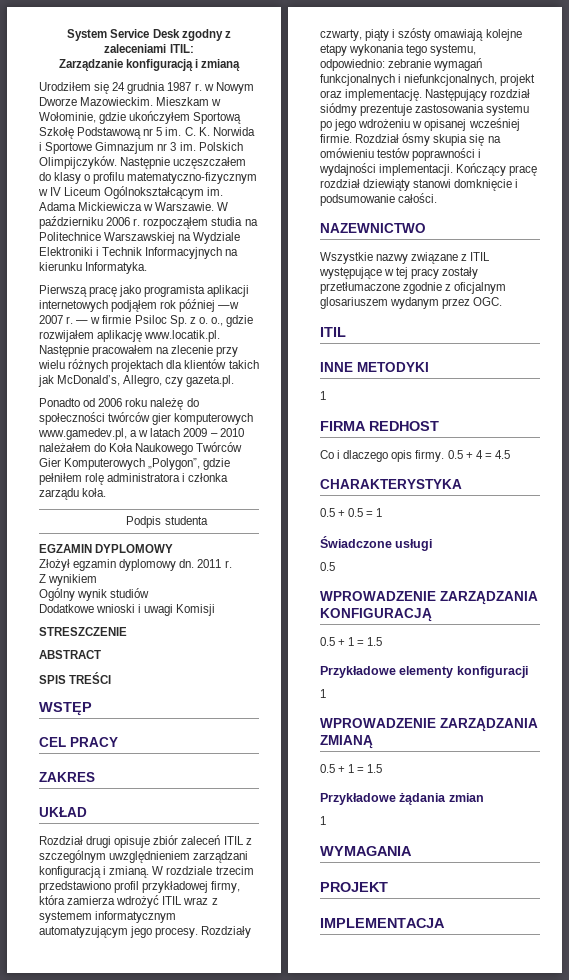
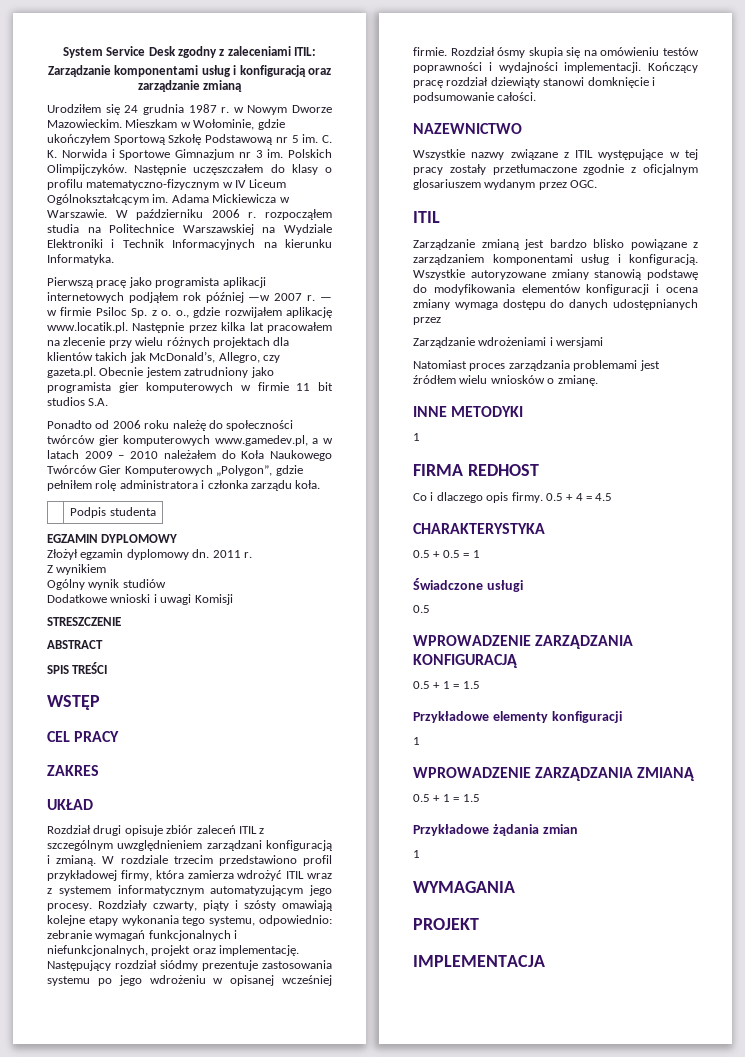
[125,59,199,71] konfiguracją i -> [114,65,331,77] [137,80,200,92] komponentami usług i konfiguracją oraz zarządzanie
(89, 351) none -> [188,322,264,333] przez kilka lat
(235, 381) none -> [99,367,274,378] [47,382,333,393] [47,397,109,406] Obecnie jestem zatrudniony jako programista gier komputerowych w firmie 11 bit studios S.A.
(346, 332) none -> [413,239,698,250] [413,254,698,265] [413,269,698,280] [413,284,698,295] [413,299,698,310] [413,317,441,325] [413,337,604,348] [413,360,660,371] [413,375,598,386] // Zarządzanie zmianą jest bardzo blisko powiązane z zarządzaniem komponentami usług i konfiguracją. Wszystkie autoryzowane zmiany stanowią podstawę do modyfikowania elementów konfiguracji i ocena zmiany wymaga dostępu do danych udostępnianych przez // Zarządzanie wdrożeniami i wersjami // Natomiast proces zarządzania problemami jest źródłem wielu wniosków o zmianę.

